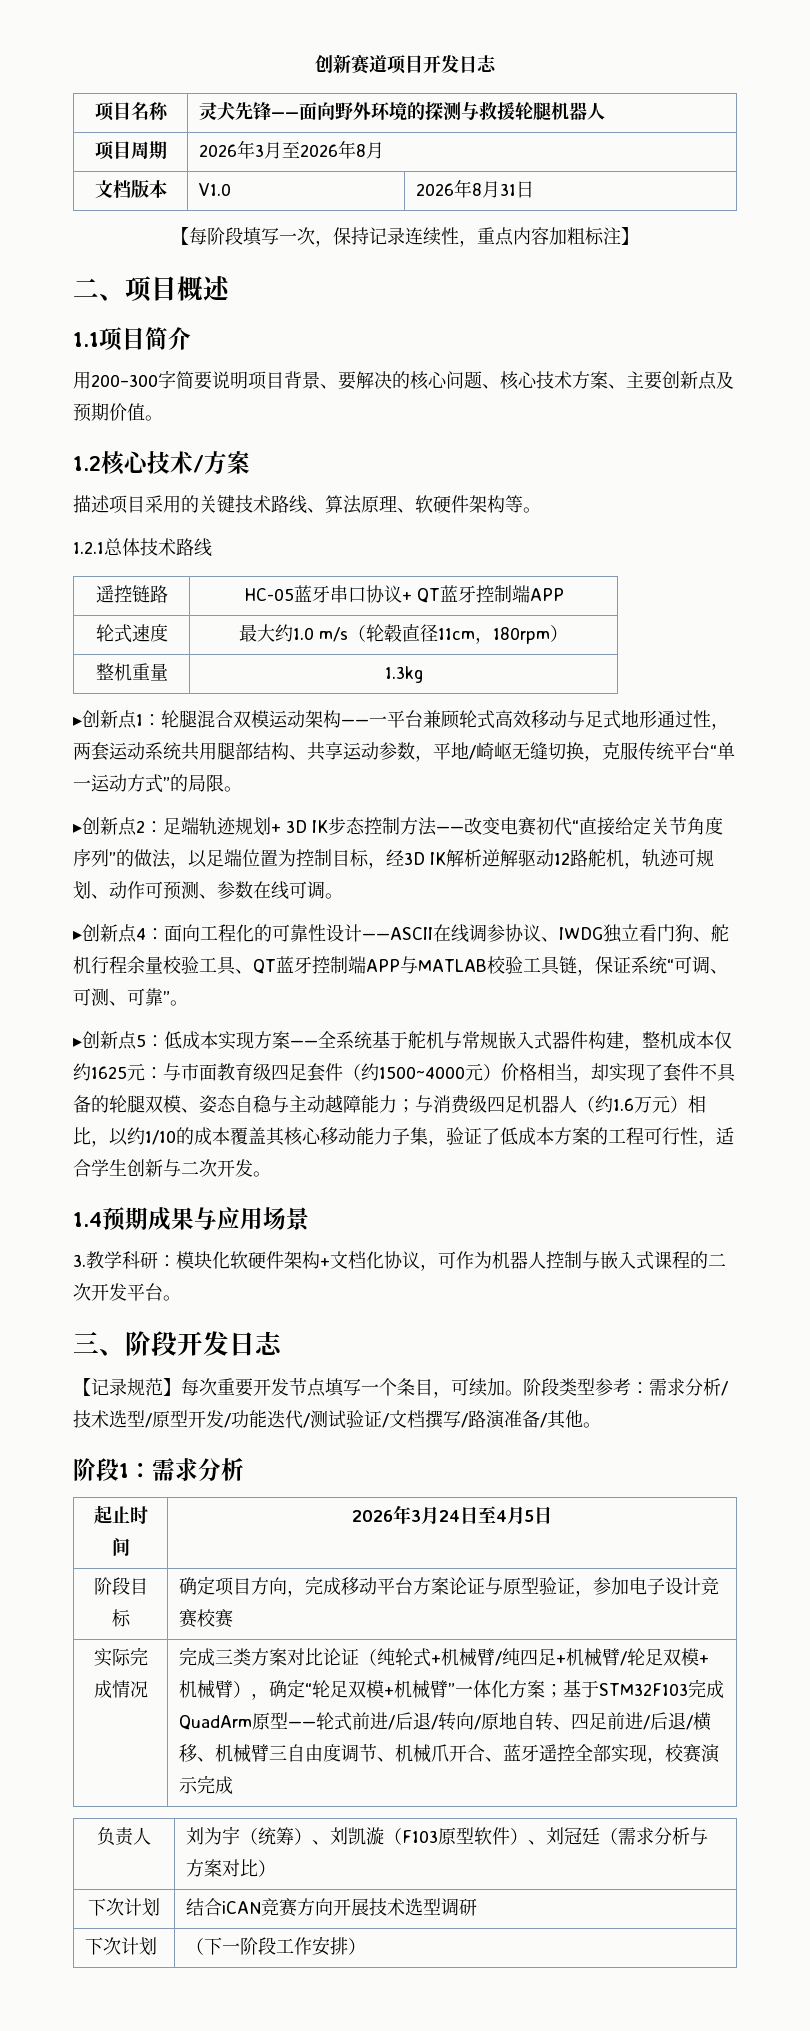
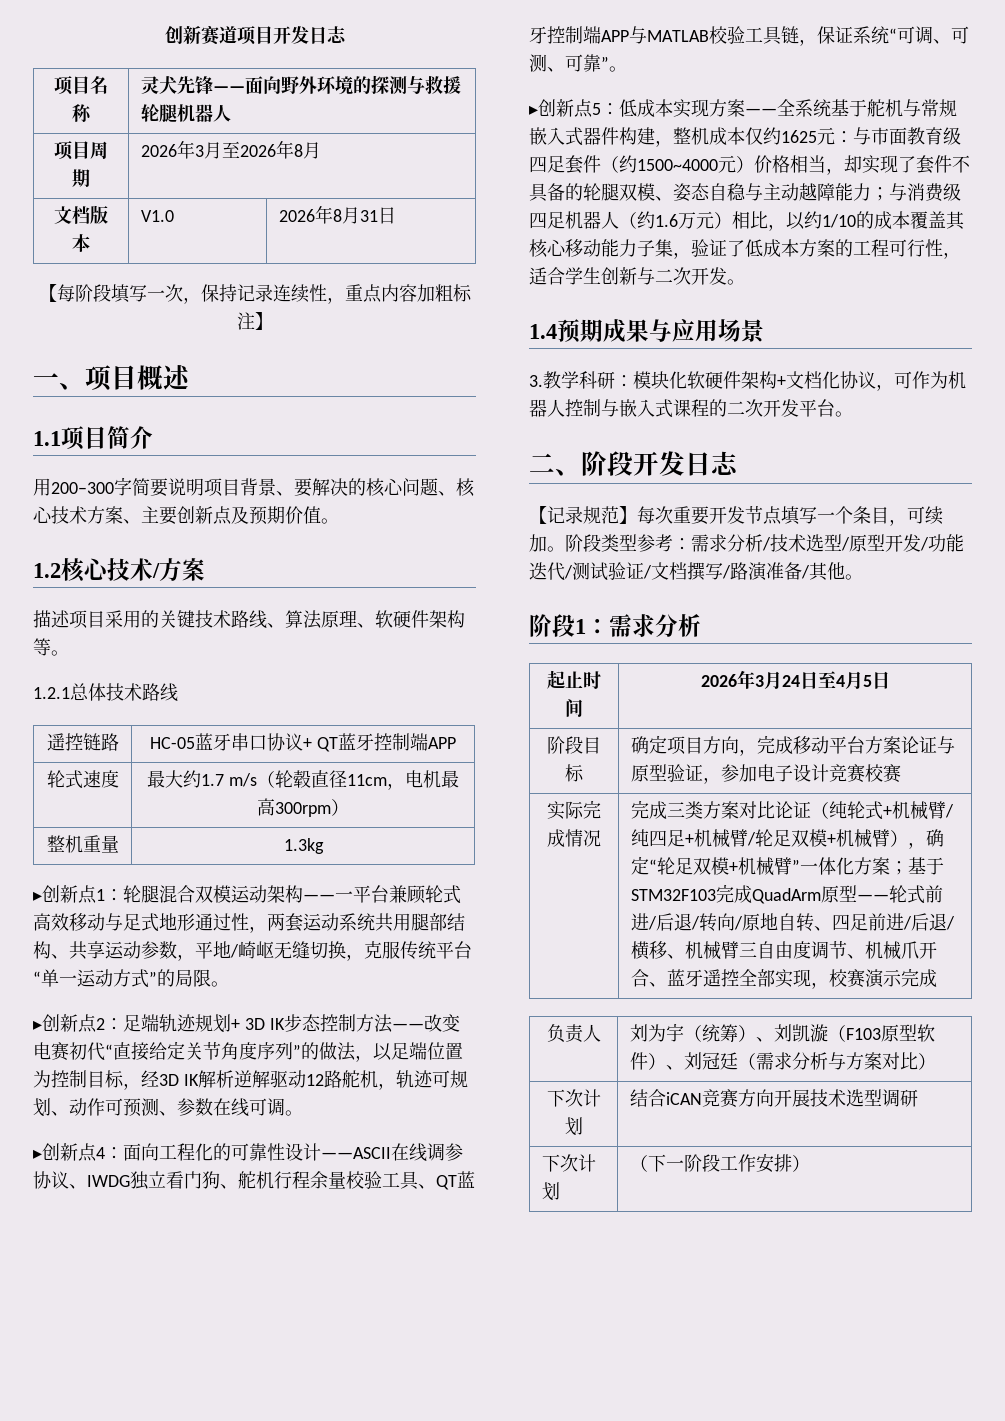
[73,278,99,298] 二 -> [33,373,59,387] 一
[293,627,314,640] 1.0 -> [201,774,225,786] 1.7
[493,627,550,644] 180rpm -> [404,770,459,788] [257,798,331,817] 电机最高300rpm
[73,1332,99,1353] 三 -> [529,453,555,473] 二

